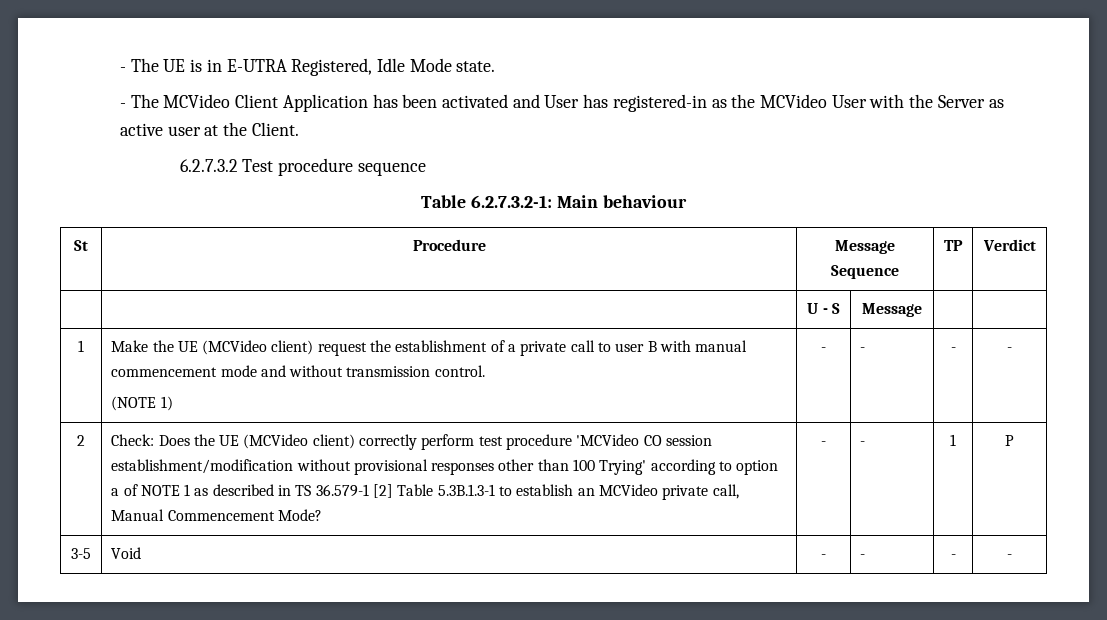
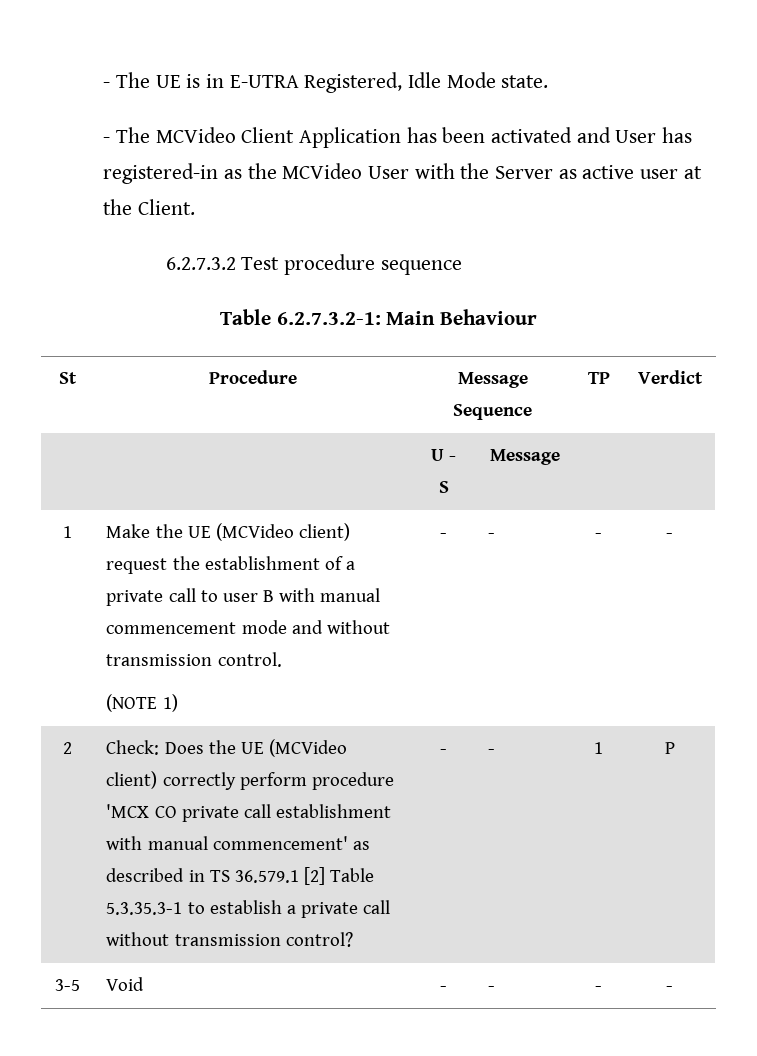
[602,195,687,208] behaviour -> [440,309,538,325] Behaviour
[478,434,713,450] [111,459,779,475] [111,484,191,496] test procedure 'MCVideo CO session establishment/modification without provisional responses other than 100 Trying' according to option a of NOTE 1 -> [311,772,394,790] [106,804,391,822] [106,836,348,850] procedure 'MCX CO private call establishment with manual commencement'
[315,484,369,497] 36.579-1 -> [234,870,299,883] 36.579.1
[437,484,495,496] 5.3B.1.3-1 -> [106,902,183,915] 5.3.35.3-1
[577,484,739,500] [111,509,322,521] an MCVideo private call, Manual Commencement Mode? -> [286,900,391,918] [106,932,353,947] a private call without transmission control?

